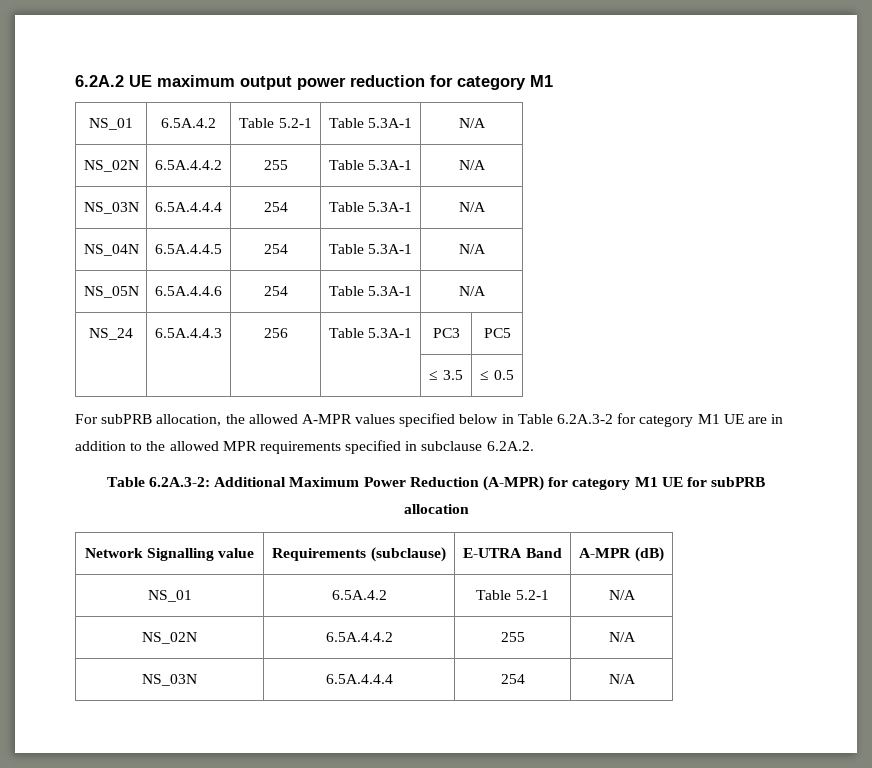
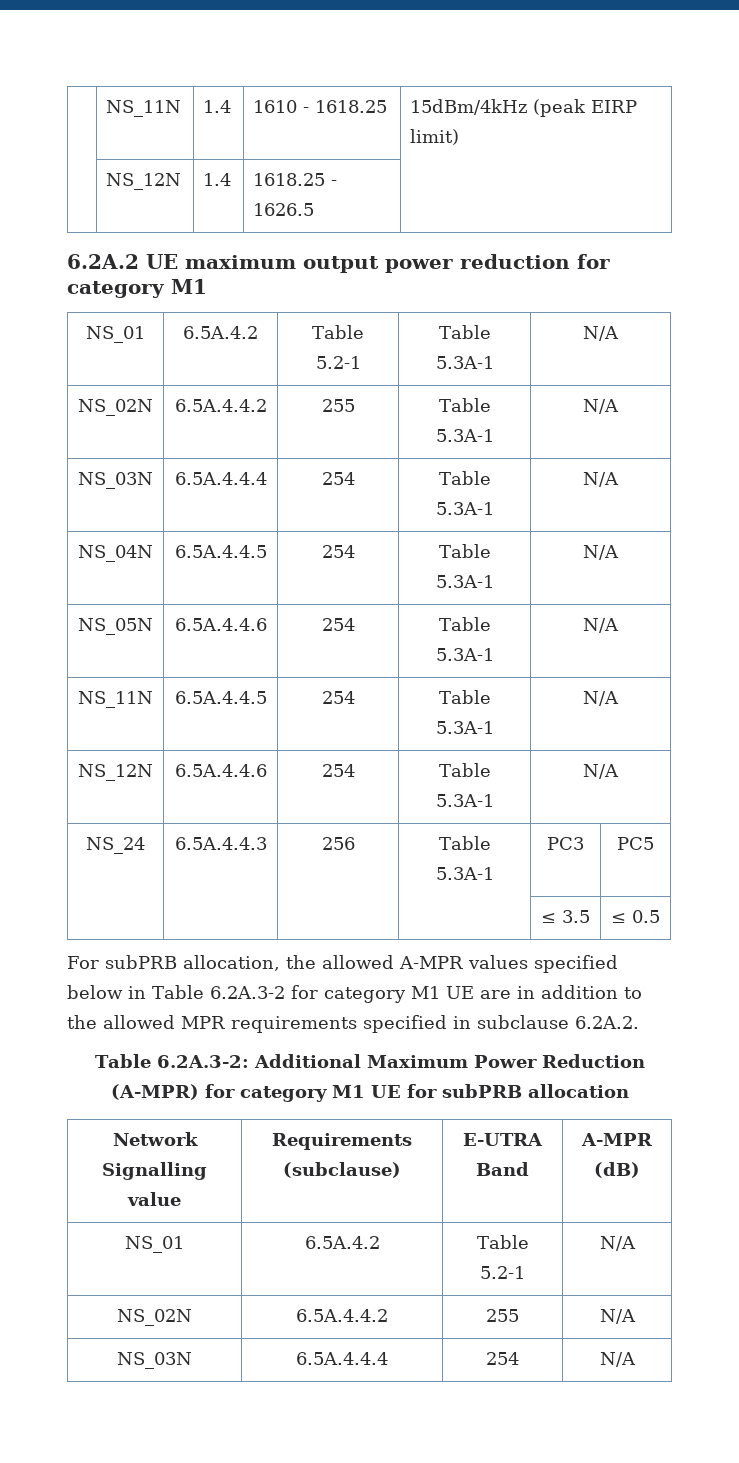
(75, 81) none -> [106,100,182,117] [203,100,232,113] [253,100,388,113] [410,99,638,117] [410,129,460,145] [106,173,182,190] [203,173,232,186] [253,173,338,186] [253,203,315,216] | NS_11N | 1.4 | 1610 - 1618.25 | 15dBm/4kHz (peak EIRP limit) // | NS_12N | 1.4 | 1618.25 - 1626.5 | //
(486, 291) none -> [78,691,153,708] [174,691,267,704] [321,691,355,704] [438,690,491,704] [435,721,494,734] [583,691,619,706] [78,764,153,781] [174,764,267,777] [321,764,355,777] [438,763,491,777] [435,794,494,807] [583,764,619,779] // NS_11N | 6.5A.4.4.5 | 254 | Table 5.3A-1 | N/A // NS_12N | 6.5A.4.4.6 | 254 | Table 5.3A-1 | N/A

